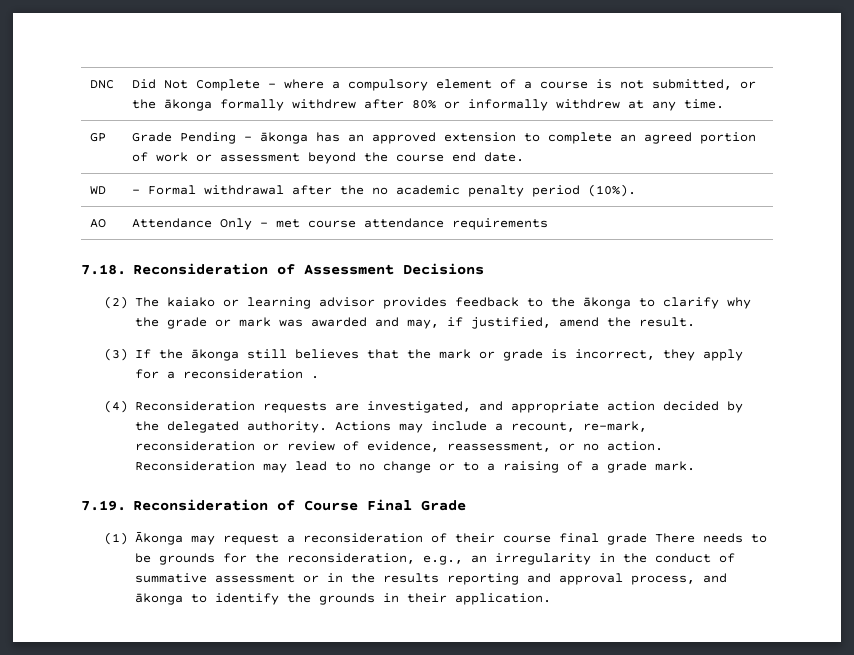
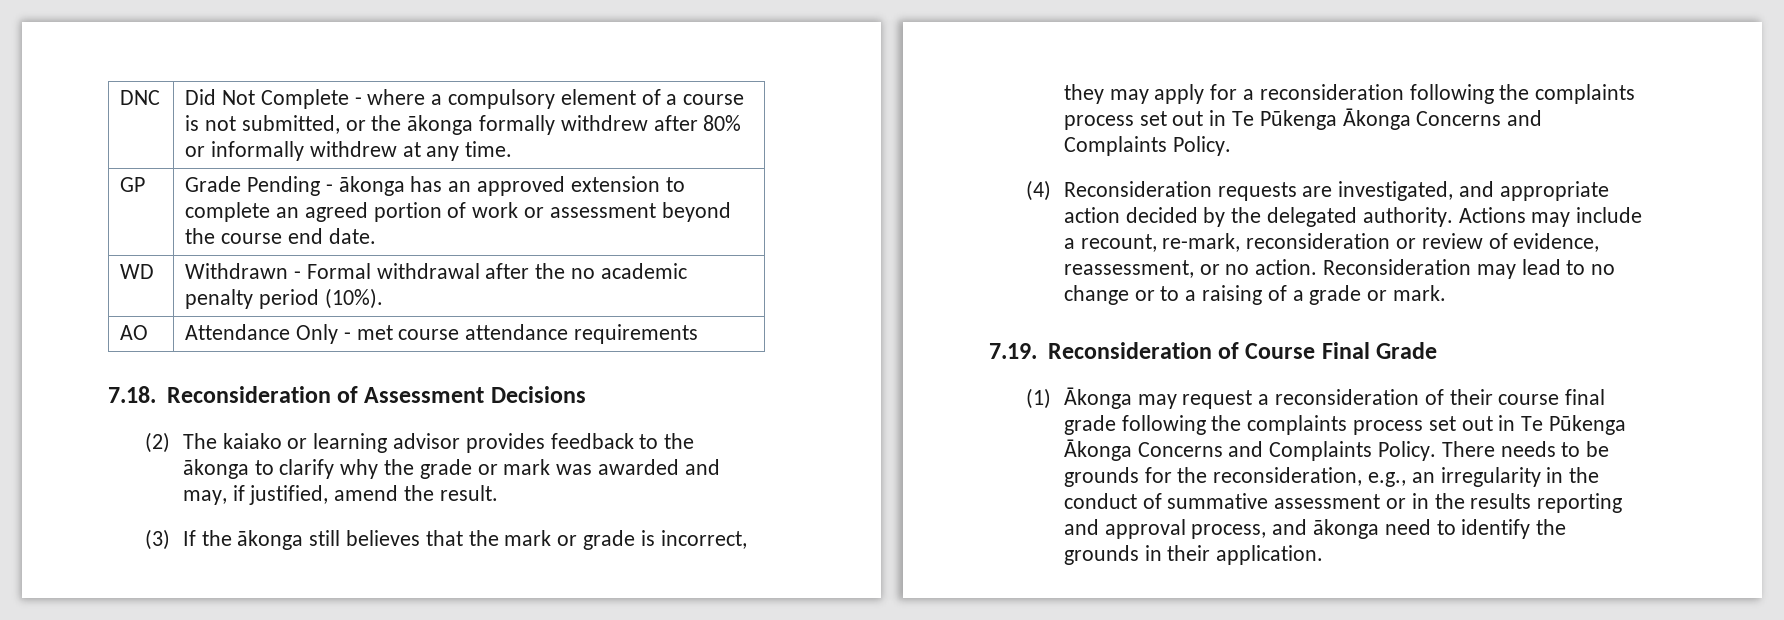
(106, 190) none -> [185,263,289,279] Withdrawn
(695, 355) none -> [1109,89,1149,104] may
[310,376,319,379] . -> [1409,84,1636,104] [1063,108,1543,130] [1063,136,1231,156] following the complaints process set out in Te Pūkenga Ākonga Concerns and Complaints Policy.
(647, 467) none -> [1367,290,1388,301] or
(647, 539) none -> [1121,415,1626,435] [1063,439,1436,461] following the complaints process set out in Te Pūkenga Ākonga Concerns and Complaints Policy.
(183, 599) none -> [1384,519,1431,535] need

